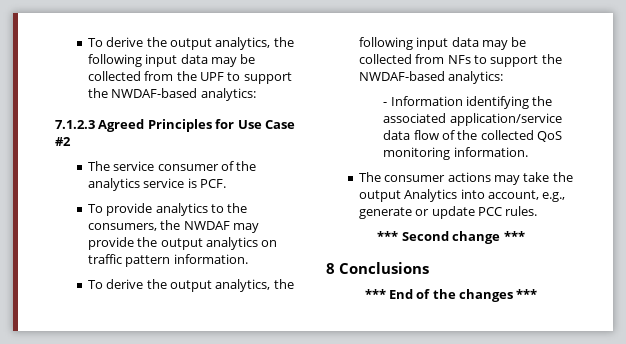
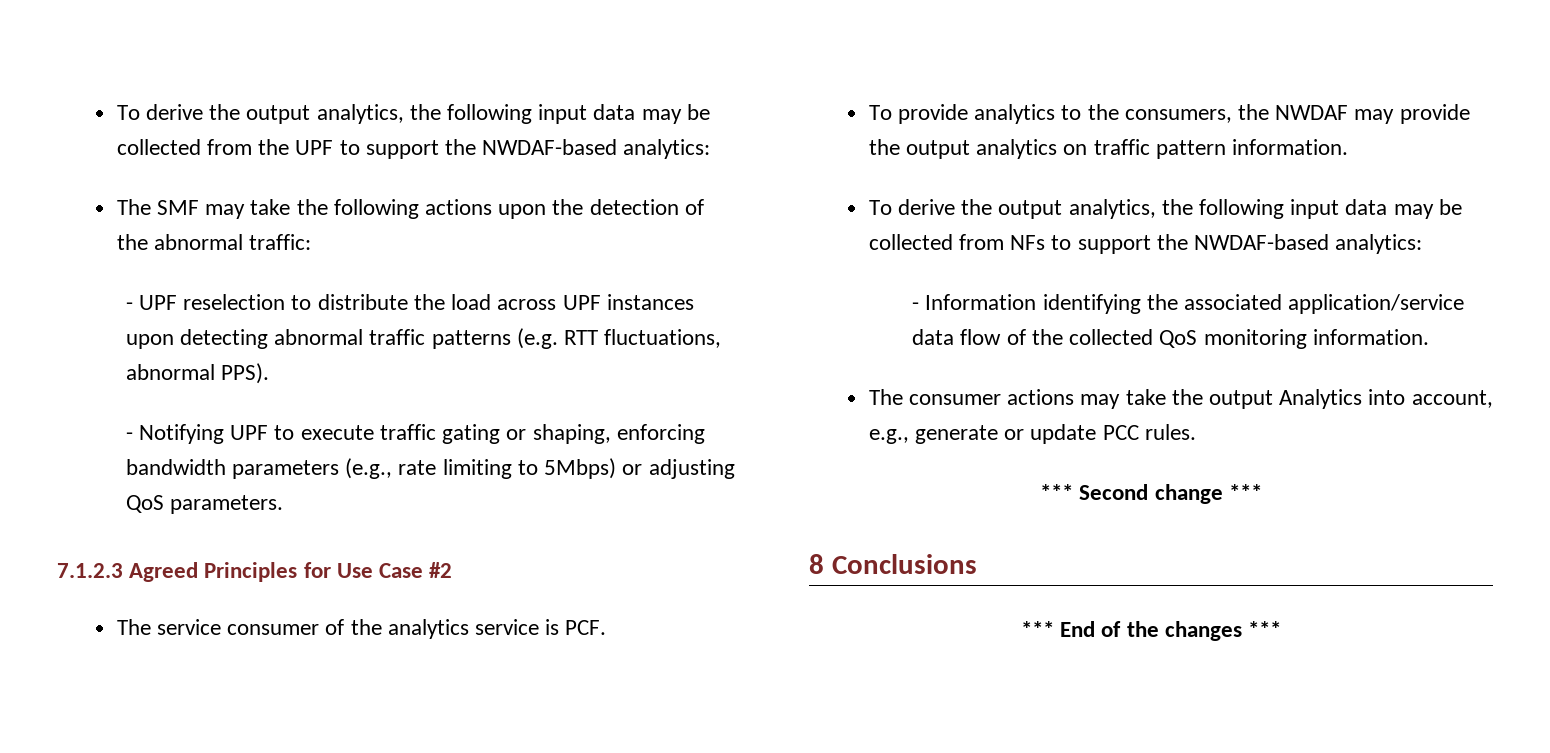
(256, 94) none -> [116,199,704,219] [116,234,312,250] [125,294,694,310] [125,328,722,349] [125,363,270,384] [125,424,705,444] [125,458,735,479] [125,495,284,514] // The SMF may take the following actions upon the detection of the abnormal traffic: // - UPF reselection to distribute the load across UPF instances upon detecting abnormal traffic patterns (e.g. RTT fluctuations, abnormal PPS). // - Notifying UPF to execute traffic gating or shaping, enforcing bandwidth parameters (e.g., rate limiting to 5Mbps) or adjusting QoS parameters.

